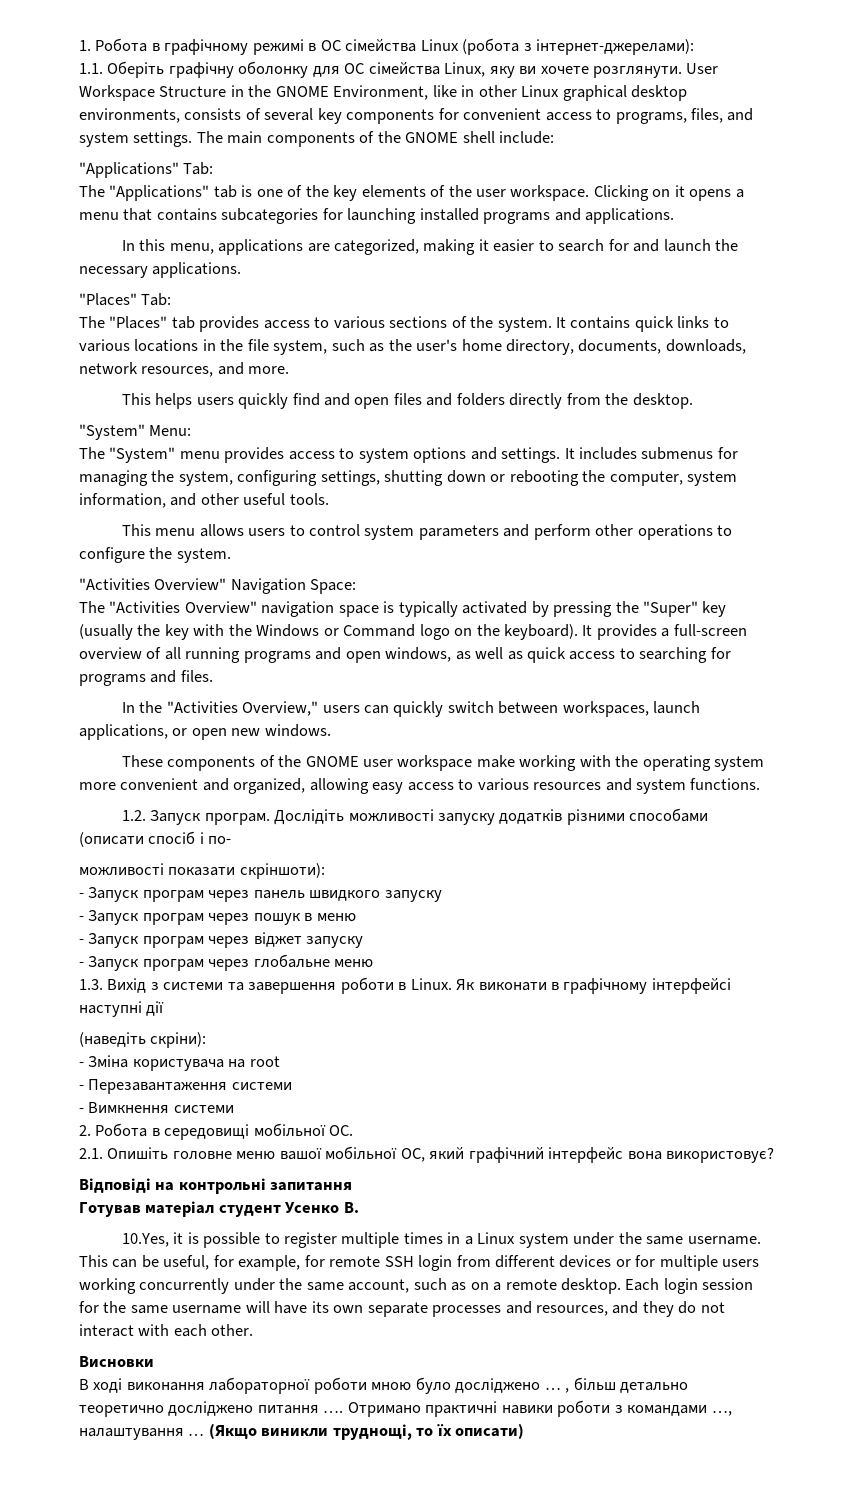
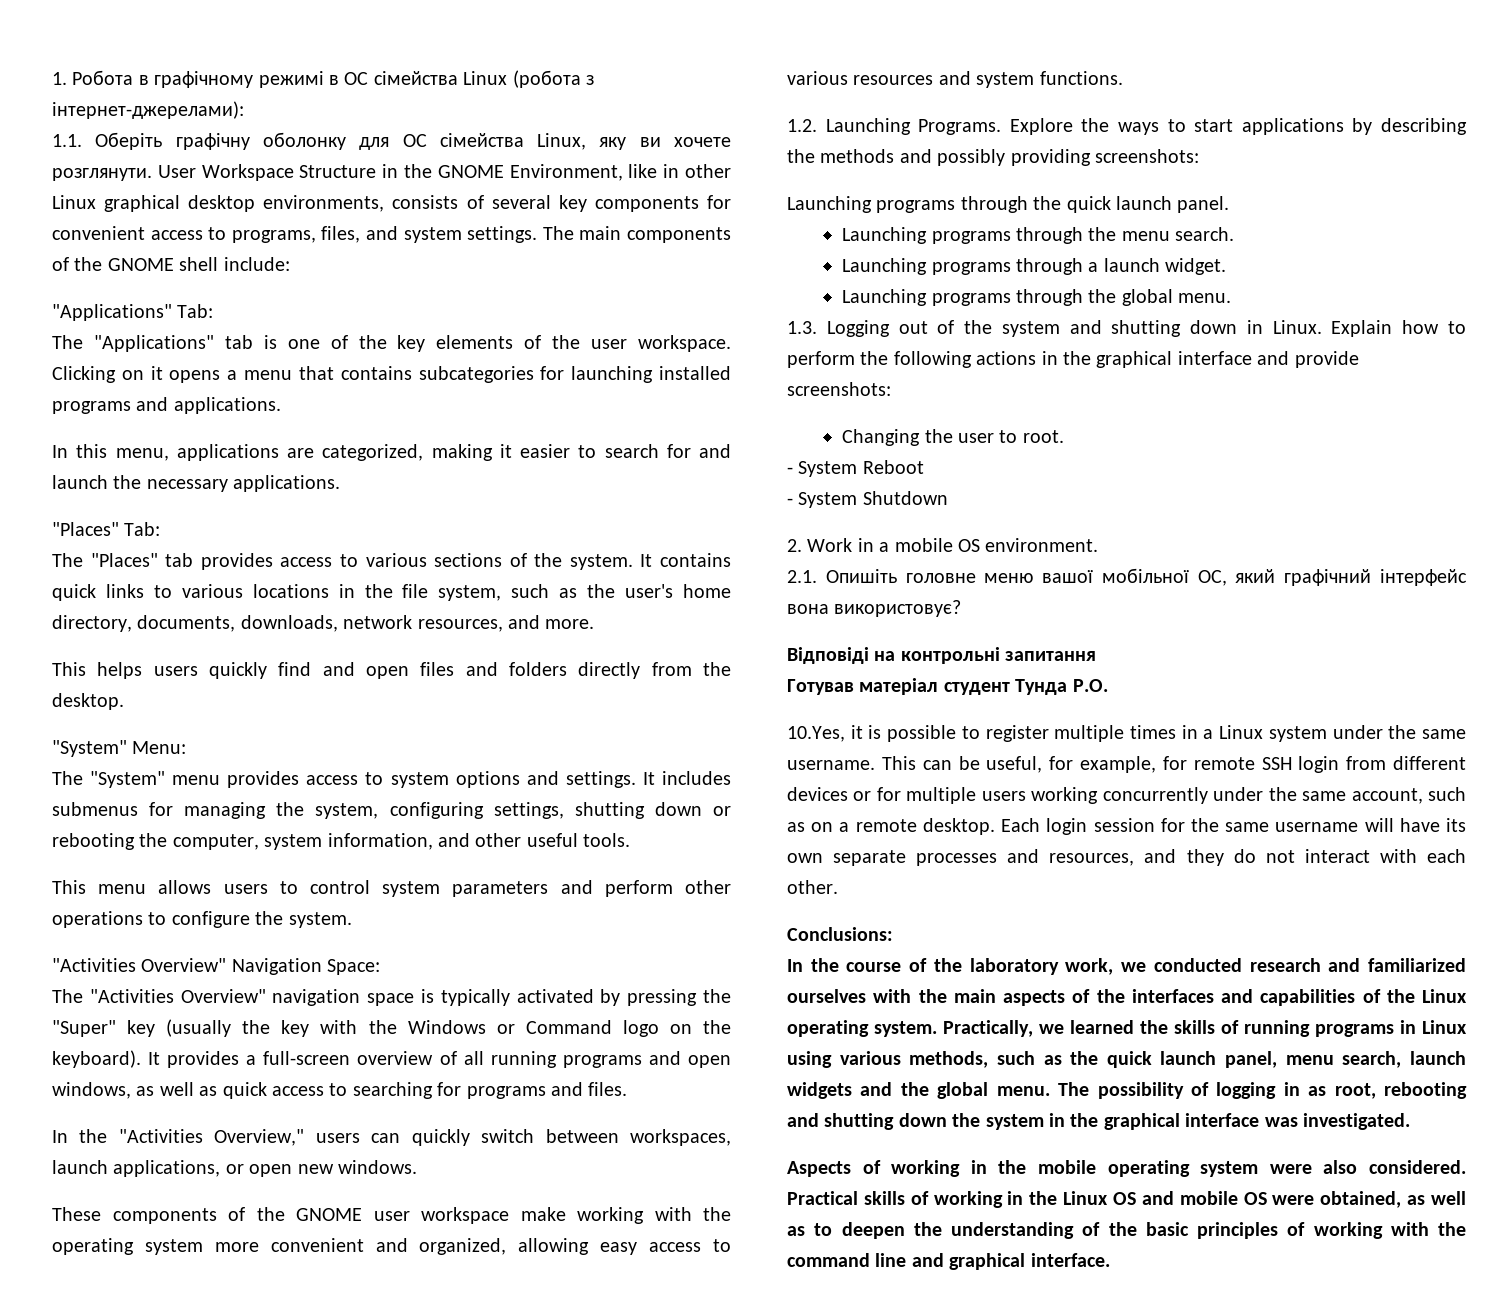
[150,808,709,825] [79,831,232,847] [79,863,325,879] [79,887,442,902] [79,910,356,925] [79,932,364,948] [79,954,374,971] [79,977,731,994] [79,1001,165,1017] [79,1032,207,1048] [79,1055,280,1071] [79,1079,292,1094] [79,1102,234,1113] [79,1123,354,1140] Запуск програм. Дослідіть можливості запуску додатків різними способами (описати спосіб і по- // можливості показати скріншоти): // - Запуск програм через панель швидкого запуску // - Запуск програм через пошук в меню // - Запуск програм через віджет запуску // - Запуск програм через глобальне меню // 1.3. Вихід з системи та завершення роботи в Linux. Як виконати в графічному інтерфейсі наступні дії // (наведіть скріни): // - Зміна користувача на root // - Перезавантаження системи // - Вимкнення системи // 2. Робота в середовищі мобільної ОС. -> [825,118,1467,135] [787,149,1199,166] [787,196,1230,213] [842,227,1235,244] [842,258,1227,275] [842,289,1232,306] [787,320,1466,337] [787,351,1359,368] [787,382,891,396] [842,429,1064,446] [787,460,924,477] [787,491,948,508] [787,538,1099,552] Launching Programs. Explore the ways to start applications by describing the methods and possibly providing screenshots: // Launching programs through the quick launch panel. // Launching programs through the menu search. // Launching programs through a launch widget. // Launching programs through the global menu. // 1.3. Logging out of the system and shutting down in Linux. Explain how to perform the following actions in the graphical interface and provide screenshots: // Changing the user to root. // - System Reboot // - System Shutdown // 2. Work in a mobile OS environment.
[285,1202,359,1213] Усенко В. -> [1015,679,1108,695] Тунда Р.О.
[79,1356,154,1367] [79,1377,689,1394] [79,1400,732,1417] [79,1423,525,1440] Висновки // В ході виконання лабораторної роботи мною було досліджено … , більш детально теоретично досліджено питання …. Отримано практичні навики роботи з командами …, налаштування … (Якщо виникли труднощі, то їх описати) -> [787,927,893,941] [787,958,1466,975] [787,989,1467,1006] [787,1020,1467,1037] [787,1051,1466,1068] [787,1082,1467,1099] [787,1113,1410,1130] [787,1160,1466,1177] [787,1191,1466,1208] [787,1222,1466,1239] [787,1253,1110,1270] Conclusions: // In the course of the laboratory work, we conducted research and familiarized ourselves with the main aspects of the interfaces and capabilities of the Linux operating system. Practically, we learned the skills of running programs in Linux using various methods, such as the quick launch panel, menu search, launch widgets and the global menu. The possibility of logging in as root, rebooting and shutting down the system in the graphical interface was investigated. // Aspects of working in the mobile operating system were also considered. Practical skills of working in the Linux OS and mobile OS were obtained, as well as to deepen the understanding of the basic principles of working with the command line and graphical interface.

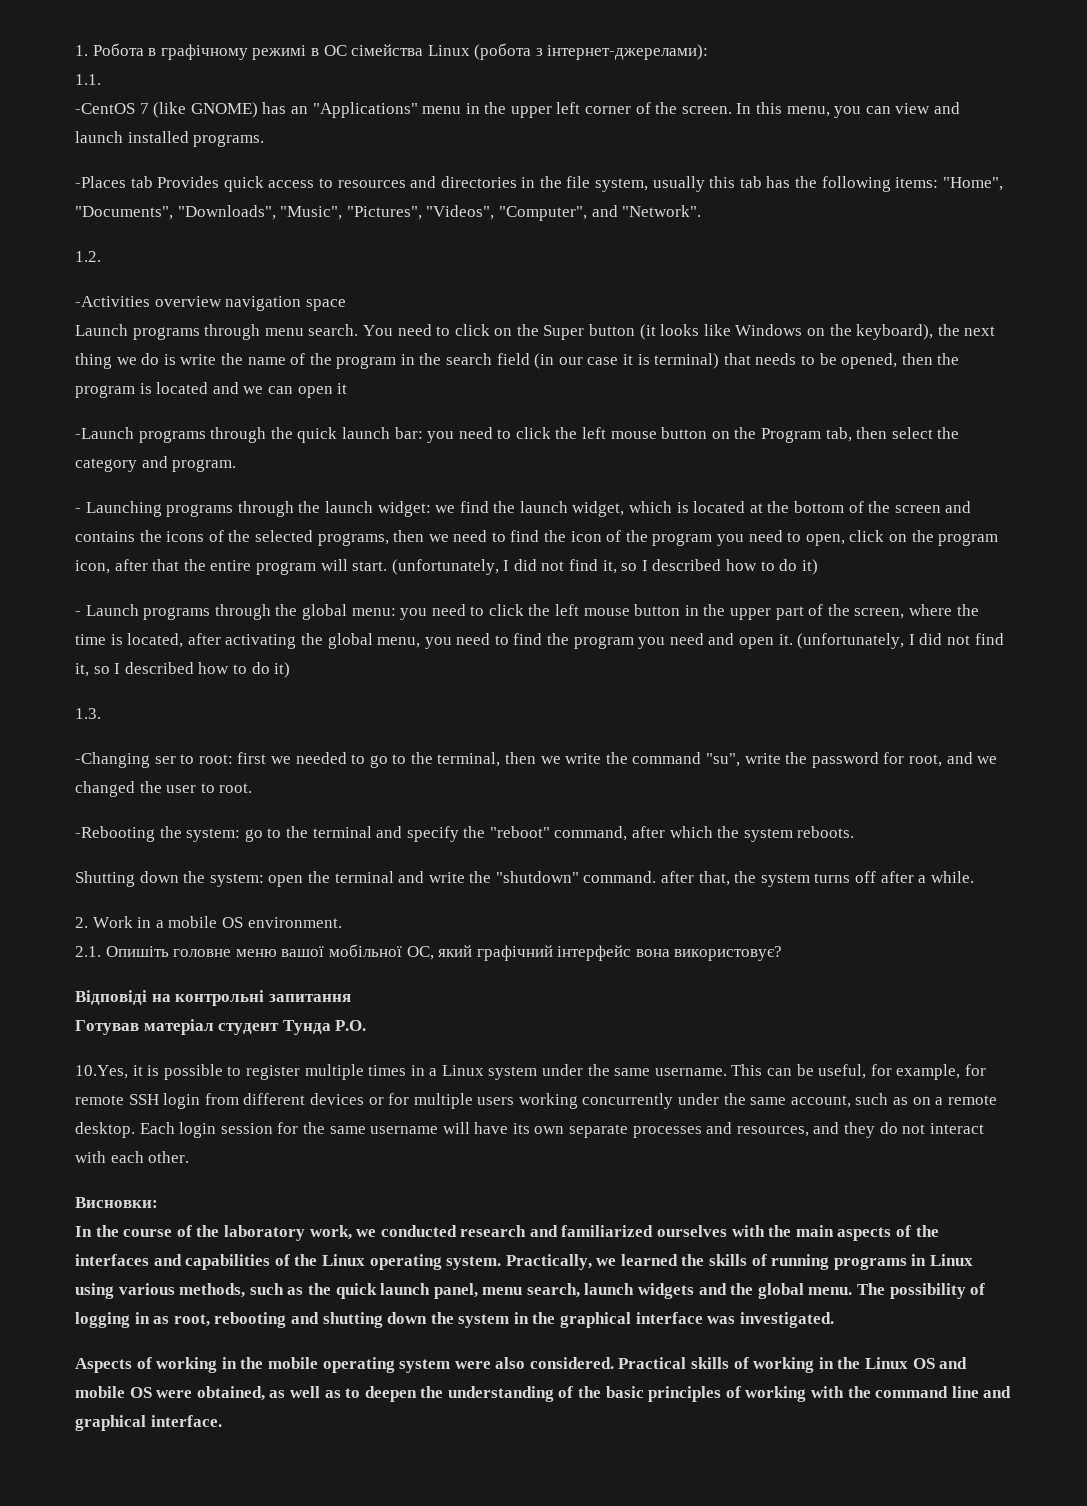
[95,132,731,150] [52,164,731,181] [52,195,731,212] [52,226,732,243] [52,257,290,271] [52,304,214,321] [52,335,732,352] [52,366,731,383] [52,397,281,414] [52,444,731,461] [52,475,341,492] [52,522,161,536] [52,553,731,570] [52,584,731,601] [52,615,595,632] [52,662,732,679] [52,693,124,710] [52,740,187,757] [52,771,732,788] [52,802,731,819] [52,833,631,850] [52,880,731,897] [52,911,352,928] [52,958,381,975] [52,989,731,1006] [52,1019,732,1037] [52,1050,732,1068] [52,1082,628,1099] [52,1129,732,1146] [52,1160,417,1177] [52,1207,731,1224] [52,1238,732,1255] [787,71,1123,88] [787,118,1467,135] [787,149,1199,166] [787,196,872,213] Оберіть графічну оболонку для ОС сімейства Linux, яку ви хочете розглянути. User Workspace Structure in the GNOME Environment, like in other Linux graphical desktop environments, consists of several key components for convenient access to programs, files, and system settings. The main components of the GNOME shell include: // "Applications" Tab: // The "Applications" tab is one of the key elements of the user workspace. Clicking on it opens a menu that contains subcategories for launching installed programs and applications. // In this menu, applications are categorized, making it easier to search for and launch the necessary applications. // "Places" Tab: // The "Places" tab provides access to various sections of the system. It contains quick links to various locations in the file system, such as the user's home directory, documents, downloads, network resources, and more. // This helps users quickly find and open files and folders directly from the desktop. // "System" Menu: // The "System" menu provides access to system options and settings. It includes submenus for managing the system, configuring settings, shutting down or rebooting the computer, system information, and other useful tools. // This menu allows users to control system parameters and perform other operations to configure the system. // "Activities Overview" Navigation Space: // The "Activities Overview" navigation space is typically activated by pressing the "Super" key (usually the key with the Windows or Command logo on the keyboard). It provides a full-screen overview of all running programs and open windows, as well as quick access to searching for programs and files. // In the "Activities Overview," users can quickly switch between workspaces, launch applications, or open new windows. // These components of the GNOME user workspace make working with the operating system more convenient and organized, allowing easy access to various resources and system functions. // 1.2. Launching Programs. Explore the ways to start applications by describing the methods and possibly providing screenshots: // Launching -> [75,102,960,118] [75,131,265,147] [75,176,1003,192] [75,205,702,221] [75,251,101,262] [75,296,346,311] [75,324,996,340] [75,353,960,369] [75,382,348,398] [75,427,134,439] // -CentOS 7 (like GNOME) has an "Applications" menu in the upper left corner of the screen. In this menu, you can view and launch installed programs. // -Places tab Provides quick access to resources and directories in the file system, usually this tab has the following items: "Home", "Documents", "Downloads", "Music", "Pictures", "Videos", "Computer", and "Network". // 1.2. // -Activities overview navigation space // Launch programs through menu search. You need to click on the Super button (it looks like Windows on the keyboard), the next thing we do is write the name of the program in the search field (in our case it is terminal) that needs to be opened, then the program is located and we can open it // -Launch
[1177,196,1230,213] [842,227,1235,244] [842,258,1227,275] [842,289,1232,306] [787,320,1466,337] [787,351,1359,368] [787,382,891,396] [842,429,1064,446] [787,460,924,477] [787,491,948,508] panel. // Launching programs through the menu search. // Launching programs through a launch widget. // Launching programs through the global menu. // 1.3. Logging out of the system and shutting down in Linux. Explain how to perform the following actions in the graphical interface and provide screenshots: // Changing the user to root. // - System Reboot // - System Shutdown -> [394,427,960,443] [75,456,237,472] [75,501,972,517] [75,530,999,546] [75,559,818,575] [75,604,979,620] [75,633,1004,649] [75,662,291,678] [75,708,101,719] [75,752,998,768] [75,781,253,797] [75,826,855,842] [75,871,974,887] bar: you need to click the left mouse button on the Program tab, then select the category and program. // - Launching programs through the launch widget: we find the launch widget, which is located at the bottom of the screen and contains the icons of the selected programs, then we need to find the icon of the program you need to open, click on the program icon, after that the entire program will start. (unfortunately, I did not find it, so I described how to do it) // - Launch programs through the global menu: you need to click the left mouse button in the upper part of the screen, where the time is located, after activating the global menu, you need to find the program you need and open it. (unfortunately, I did not find it, so I described how to do it) // 1.3. // -Changing ser to root: first we needed to go to the terminal, then we write the command "su", write the password for root, and we changed the user to root. // -Rebooting the system: go to the terminal and specify the "reboot" command, after which the system reboots. // Shutting down the system: open the terminal and write the "shutdown" command. after that, the system turns off after a while.
[787,927,893,941] Conclusions: -> [75,1197,158,1208] Висновки:

